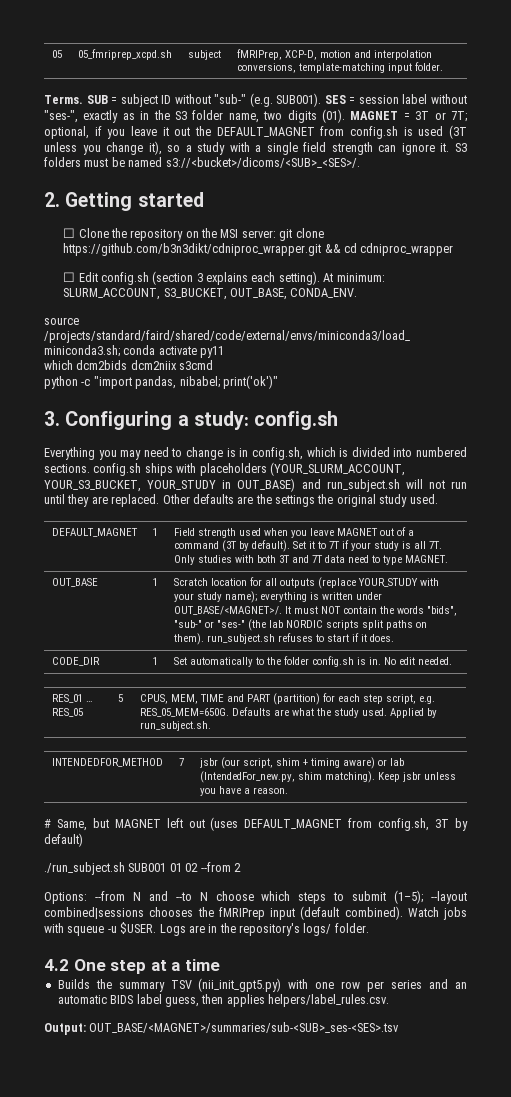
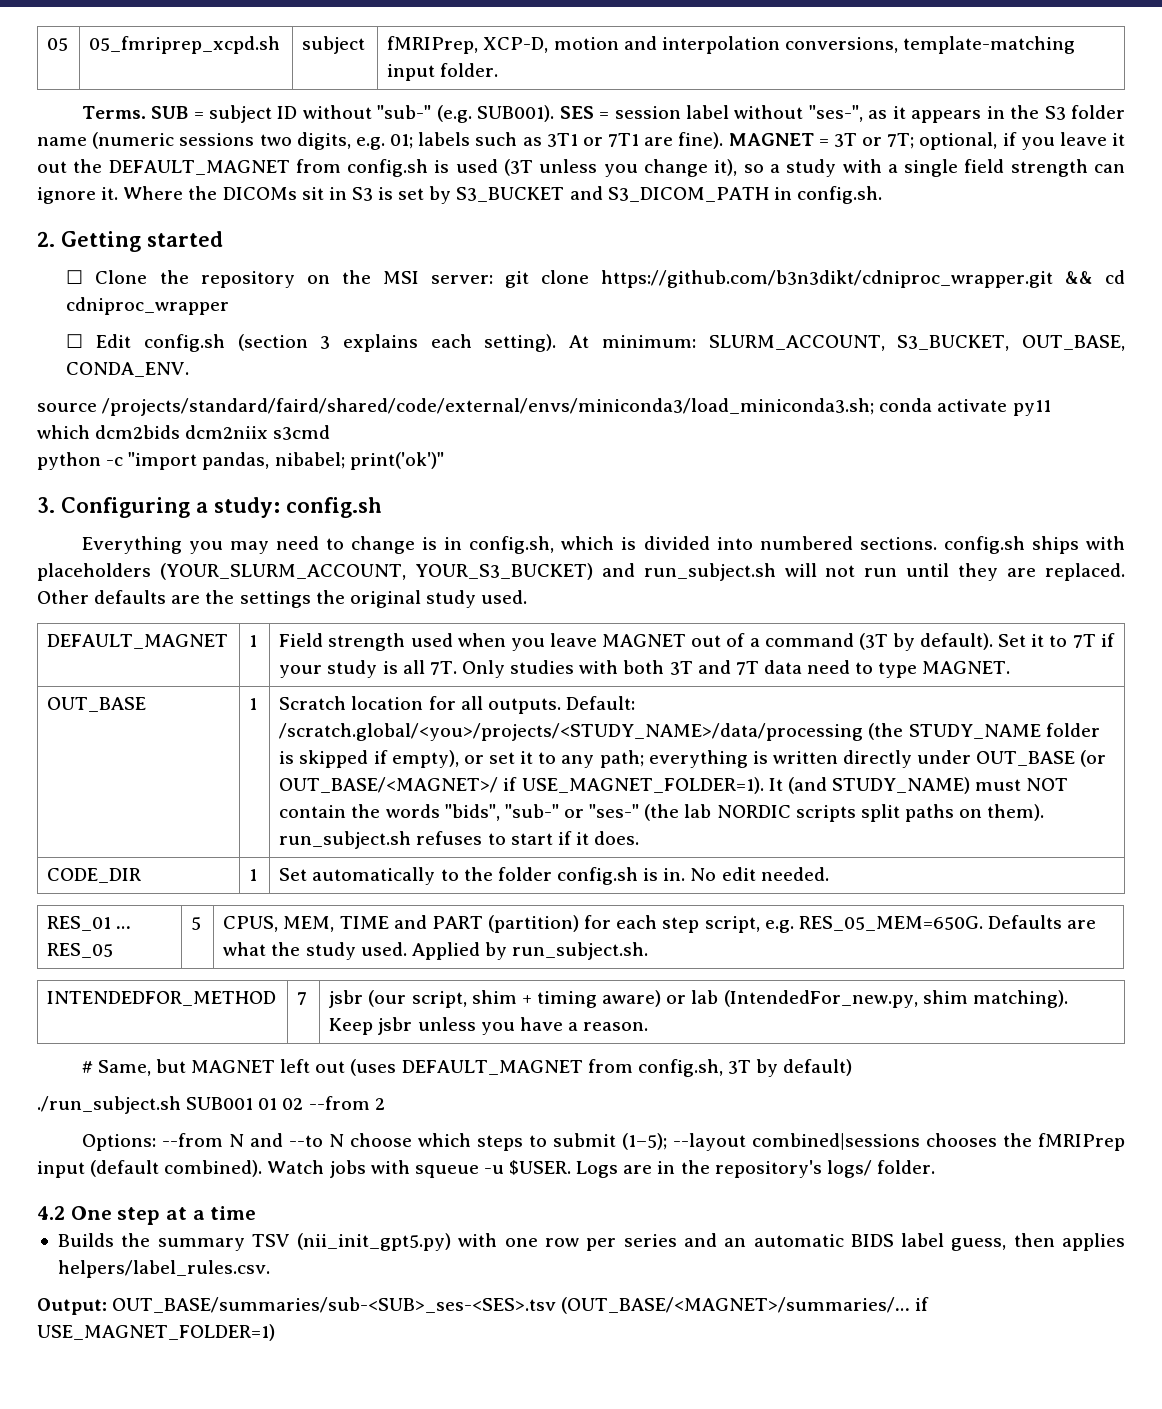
[83,110,135,123] exactly as -> [868,106,982,123] as it appears
[228,109,345,123] name, two digits (01). -> [37,132,724,150] name (numeric sessions two digits, e.g. 01; labels such as 3T1 or 7T1 are fine).
[455,143,468,152] [44,157,360,168] S3 folders must be named s3://<bucket>/dicoms/<SUB>_<SES>/. -> [123,186,882,204] Where the DICOMs sit in S3 is set by S3_BUCKET and S3_DICOM_PATH in config.sh.
[44,478,296,492] YOUR_S3_BUCKET, YOUR_STUDY in OUT_BASE) -> [414,563,593,580] YOUR_S3_BUCKET)
[279,577,439,589] [173,591,382,603] [173,606,291,615] outputs (replace YOUR_STUDY with your study name); everything is written under OUT_BASE/<MAGNET>/. It -> [487,696,636,714] [279,723,1100,741] [279,750,1107,768] [279,777,971,794] outputs. Default: /scratch.global/<you>/projects/<STUDY_NAME>/data/processing (the STUDY_NAME folder is skipped if empty), or set it to any path; everything is written directly under OUT_BASE (or OUT_BASE/<MAGNET>/ if USE_MAGNET_FOLDER=1). It (and STUDY_NAME)
[89,1022,400,1033] OUT_BASE/<MAGNET>/summaries/sub-<SUB>_ses-<SES>.tsv -> [112,1297,930,1314] [37,1324,275,1341] OUT_BASE/summaries/sub-<SUB>_ses-<SES>.tsv (OUT_BASE/<MAGNET>/summaries/… if USE_MAGNET_FOLDER=1)

